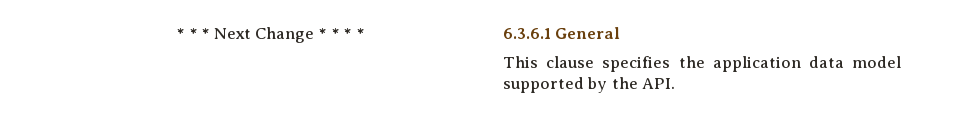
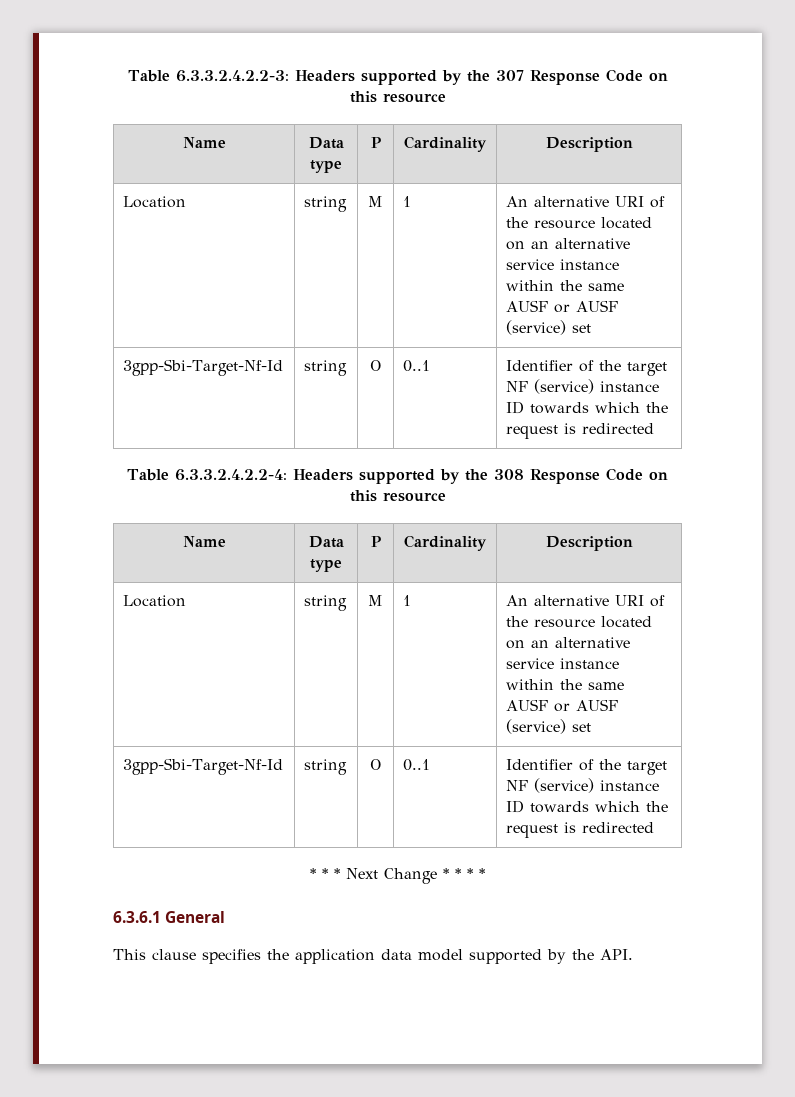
(176, 33) none -> [127,69,668,85] [349,91,446,103] [182,137,226,148] [308,137,344,149] [310,160,342,173] [370,137,381,148] [404,136,487,152] [545,137,633,152] [123,196,187,208] [304,196,348,212] [368,196,383,207] [403,196,412,207] [506,196,666,208] [506,217,653,229] [506,238,631,250] [506,259,620,270] [506,280,625,291] [506,300,619,313] [506,320,592,335] [123,359,284,376] [304,360,348,376] [370,360,381,371] [403,360,431,372] [506,360,668,376] [506,379,660,394] [506,401,669,414] [506,423,655,439] [127,468,668,484] [349,490,446,502] [182,536,226,547] [308,536,344,548] [310,559,342,572] [370,536,381,547] [404,535,487,551] [545,536,633,551] [123,595,187,607] [304,595,348,611] [368,595,383,606] [403,595,412,606] [506,595,666,607] [506,616,653,628] [506,637,631,649] [506,658,620,669] [506,679,625,690] [506,699,619,712] [506,719,592,734] [123,758,284,775] [304,759,348,775] [370,759,381,770] [403,759,431,771] [506,759,668,775] [506,778,660,793] [506,800,669,813] [506,822,655,838] Table 6.3.3.2.4.2.2-3: Headers supported by the 307 Response Code on this resource // Name | Data type | P | Cardinality | Description // Location | string | M | 1 | An alternative URI of the resource located on an alternative service instance within the same AUSF or AUSF (service) set // 3gpp-Sbi-Target-Nf-Id | string | O | 0..1 | Identifier of the target NF (service) instance ID towards which the request is redirected // Table 6.3.3.2.4.2.2-4: Headers supported by the 308 Response Code on this resource // Name | Data type | P | Cardinality | Description // Location | string | M | 1 | An alternative URI of the resource located on an alternative service instance within the same AUSF or AUSF (service) set // 3gpp-Sbi-Target-Nf-Id | string | O | 0..1 | Identifier of the target NF (service) instance ID towards which the request is redirected //

